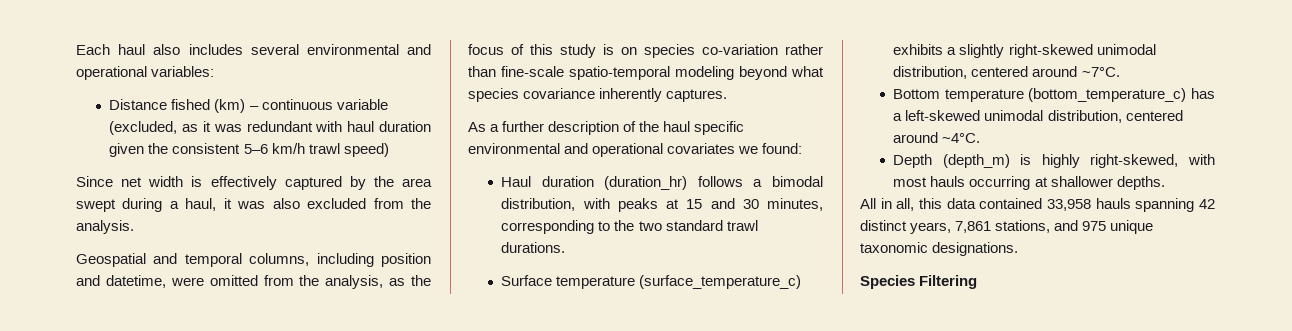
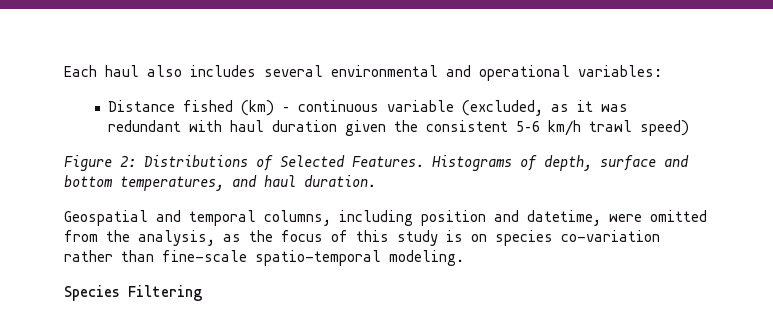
[76,176,432,190] [76,198,432,212] [76,220,134,234] Since net width is effectively captured by the area swept during a haul, it was also excluded from the analysis. -> [64,155,689,171] [64,175,376,191] Figure 2: Distributions of Selected Features. Histograms of depth, surface and bottom temperatures, and haul duration.
[675,66,824,80] [468,88,728,102] [468,121,745,135] [468,143,803,157] [501,176,823,190] [501,198,823,212] [501,220,758,234] [501,242,566,253] [501,275,802,289] [893,44,1156,58] [893,66,1120,79] [893,88,1215,102] [893,110,1183,123] [893,132,981,143] [893,154,1215,168] [893,176,1165,190] [860,198,1215,212] [860,220,1154,234] [860,242,1019,256] modeling beyond what species covariance inherently captures. // As a further description of the haul specific environmental and operational covariates we found: // Haul duration (duration_hr) follows a bimodal distribution, with peaks at 15 and 30 minutes, corresponding to the two standard trawl durations. // Surface temperature (surface_temperature_c) exhibits a slightly right-skewed unimodal distribution, centered around ~7°C. // Bottom temperature (bottom_temperature_c) has a left-skewed unimodal distribution, centered around ~4°C. // Depth (depth_m) is highly right-skewed, with most hauls occurring at shallower depths. // All in all, this data contained 33,958 hauls spanning 42 distinct years, 7,861 stations, and 975 unique taxonomic designations. -> [389,250,464,266] modeling.

